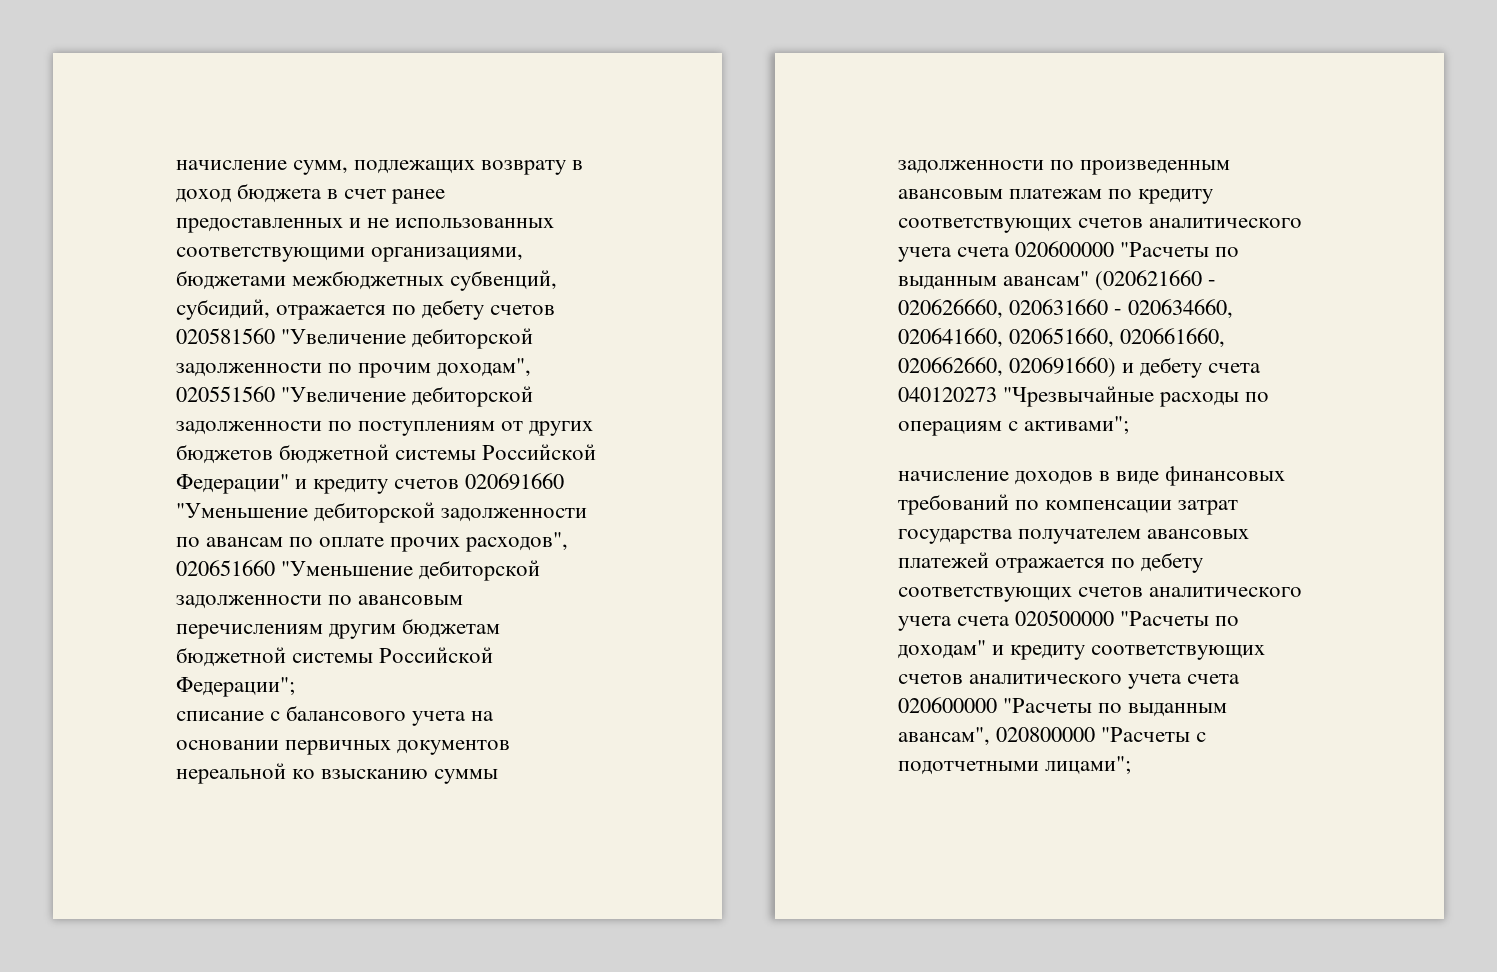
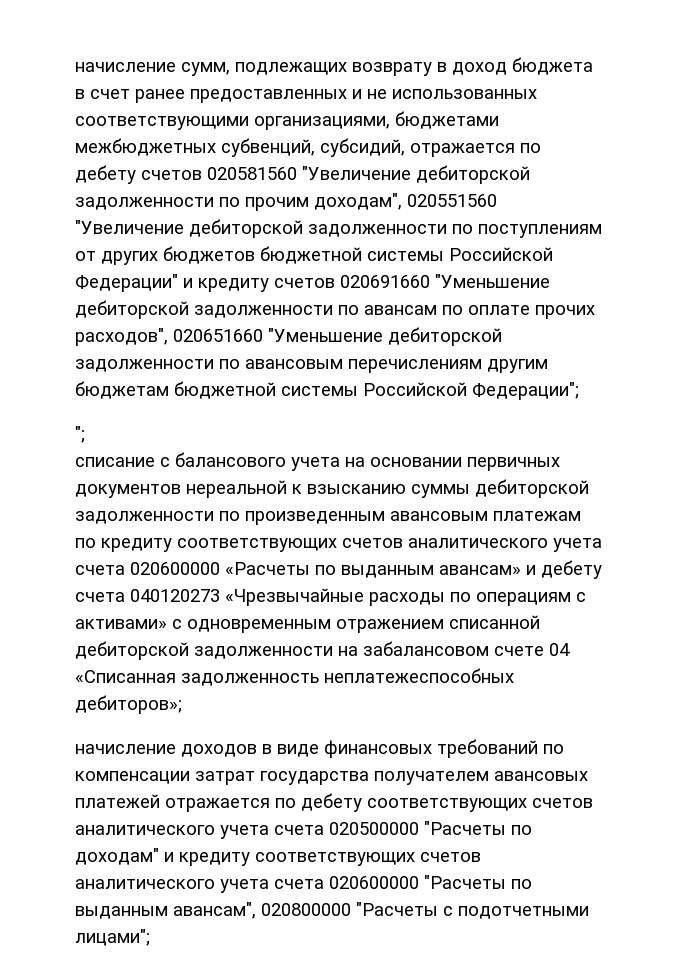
(295, 687) none -> [75,426,85,443] // ";
[292,769,316,779] ко -> [292,484,302,494] к
(499, 776) none -> [475,479,589,498] дебиторской
[1120,242,1240,257] [898,270,1217,291] [898,299,1234,319] [898,328,1226,348] [898,357,1117,378] "Расчеты по выданным авансам" (020621660 - 020626660, 020631660 - 020634660, 020641660, 020651660, 020661660, 020662660, 020691660) -> [225,562,521,578] «Расчеты по выданным авансам»
[1003,386,1155,407] "Чрезвычайные -> [225,588,364,606] «Чрезвычайные
[1024,416,1130,435] активами"; -> [75,615,540,633] [75,641,570,660] [75,668,514,686] [75,695,182,714] активами» с одновременным отражением списанной дебиторской задолженности на забалансовом счете 04 «Списанная задолженность неплатежеспособных дебиторов»;

